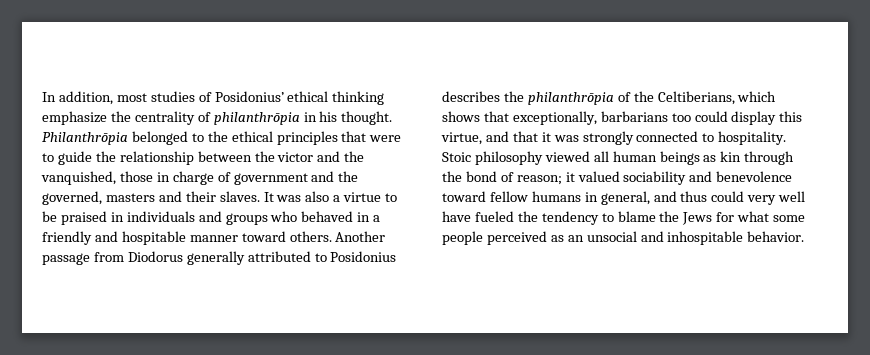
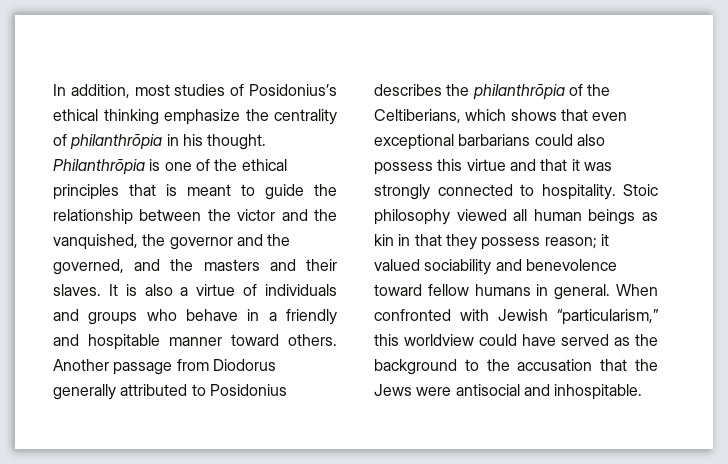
[214,91,284,102] Posidonius’ -> [248,84,337,96] Posidonius’s
[131,131,204,145] belonged to -> [149,159,210,171] is one of
[369,135,402,142] were -> [166,184,231,196] is meant
[119,171,308,185] those in charge of government -> [142,234,233,250] the governor
(102, 198) none -> [134,259,194,271] and the
[276,195,302,202] was -> [125,284,137,296] is
[385,193,398,202] [42,211,124,225] to be praised in -> [243,284,258,296] of
[301,211,354,222] behaved -> [186,309,238,321] behave
[512,111,803,125] [441,132,482,145] exceptionally, barbarians too could display this virtue, -> [592,112,628,121] [374,134,605,150] [374,159,506,175] even exceptional barbarians could also possess this virtue
[744,151,795,165] [442,171,514,182] through the bond of -> [398,234,541,250] in that they possess
[600,191,806,205] [442,211,806,225] [442,231,805,245] general, and thus could very well have fueled the tendency to blame the Jews for what some people perceived as an unsocial and inhospitable behavior. -> [554,284,658,300] [374,309,659,325] [374,334,658,346] [374,359,658,375] [374,384,643,400] general. When confronted with Jewish “particularism,” this worldview could have served as the background to the accusation that the Jews were antisocial and inhospitable.

